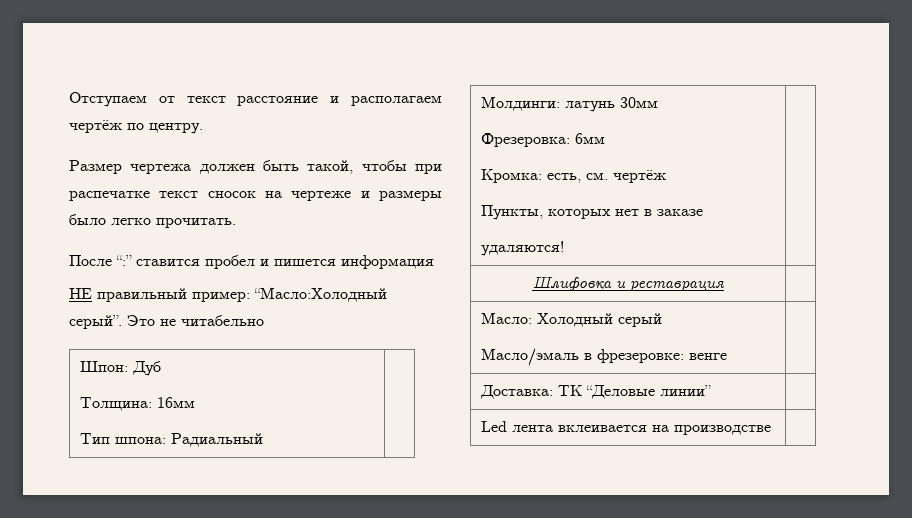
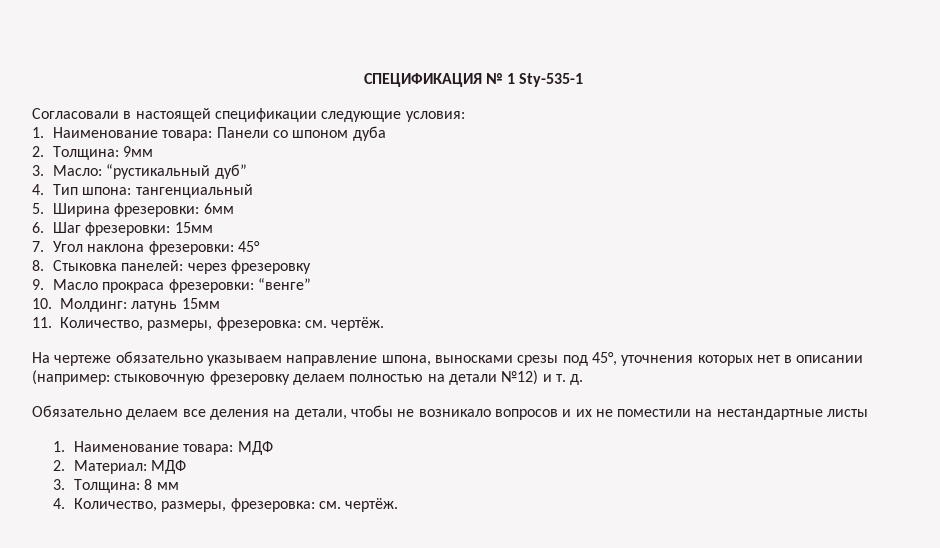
[69,92,442,107] [69,120,203,134] [69,160,442,174] [69,190,442,201] [69,214,236,228] [69,255,434,269] [69,287,387,302] [69,315,264,329] [80,361,162,376] [80,397,196,411] [80,433,264,447] [481,96,659,112] [481,133,606,147] [481,169,668,183] [481,205,704,220] [481,241,565,256] [532,276,724,292] [481,312,663,327] [481,348,728,366] [480,385,712,399] [481,421,772,435] Отступаем от текст расстояние и располагаем чертёж по центру. // Размер чертежа должен быть такой, чтобы при распечатке текст сносок на чертеже и размеры было легко прочитать. // После “:” ставится пробел и пишется информация // НЕ правильный пример: “Масло:Холодный серый”. Это не читабельно // Шпон: Дуб // Толщина: 16мм // Тип шпона: Радиальный | // Молдинги: латунь 30мм // Фрезеровка: 6мм // Кромка: есть, см. чертёж // Пункты, которых нет в заказе // удаляются! | // Шлифовка и реставрация | // Масло: Холодный серый // Масло/эмаль в фрезеровке: венге | // Доставка: ТК “Деловые линии” | // Led лента вклеивается на производстве | -> [363,73,584,87] [32,108,465,122] [32,126,386,141] [32,146,154,160] [32,164,247,179] [32,184,253,198] [32,203,234,217] [32,222,213,236] [32,241,260,255] [32,260,311,274] [32,278,311,293] [32,298,220,312] [32,317,385,331] [32,351,864,366] [32,370,584,385] [32,405,869,420] [53,441,273,455] [53,460,187,474] [53,479,179,493] [53,498,399,512] СПЕЦИФИКАЦИЯ № 1 Sty-535-1 // Согласовали в настоящей спецификации следующие условия: // 1. Наименование товара: Панели со шпоном дуба // 2. Толщина: 9мм // 3. Масло: “рустикальный дуб” // 4. Тип шпона: тангенциальный // 5. Ширина фрезеровки: 6мм // 6. Шаг фрезеровки: 15мм // 7. Угол наклона фрезеровки: 45° // 8. Стыковка панелей: через фрезеровку // 9. Масло прокраса фрезеровки: “венге” // 10. Молдинг: латунь 15мм // 11. Количество, размеры, фрезеровка: см. чертёж. // На чертеже обязательно указываем направление шпона, выносками срезы под 45°, уточнения которых нет в описании (например: стыковочную фрезеровку делаем полностью на детали №12) и т. д. // Обязательно делаем все деления на детали, чтобы не возникало вопросов и их не поместили на нестандартные листы // 1. Наименование товара: МДФ // 2. Материал: МДФ // 3. Толщина: 8 мм // 4. Количество, размеры, фрезеровка: см. чертёж.

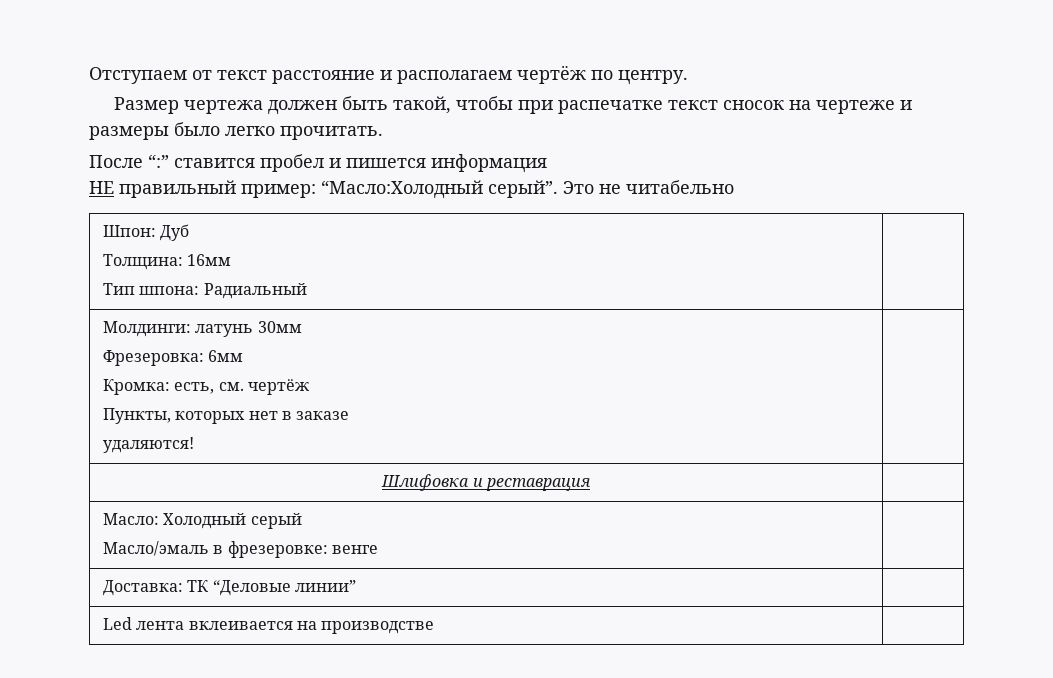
[363,73,584,87] [32,108,465,122] [32,126,386,141] [32,146,154,160] [32,164,247,179] [32,184,253,198] [32,203,234,217] [32,222,213,236] [32,241,260,255] [32,260,311,274] [32,278,311,293] [32,298,220,312] [32,317,385,331] [32,351,864,366] [32,370,584,385] [32,405,869,420] [53,441,273,455] [53,460,187,474] [53,479,179,493] [53,498,399,512] СПЕЦИФИКАЦИЯ № 1 Sty-535-1 // Согласовали в настоящей спецификации следующие условия: // 1. Наименование товара: Панели со шпоном дуба // 2. Толщина: 9мм // 3. Масло: “рустикальный дуб” // 4. Тип шпона: тангенциальный // 5. Ширина фрезеровки: 6мм // 6. Шаг фрезеровки: 15мм // 7. Угол наклона фрезеровки: 45° // 8. Стыковка панелей: через фрезеровку // 9. Масло прокраса фрезеровки: “венге” // 10. Молдинг: латунь 15мм // 11. Количество, размеры, фрезеровка: см. чертёж. // На чертеже обязательно указываем направление шпона, выносками срезы под 45°, уточнения которых нет в описании (например: стыковочную фрезеровку делаем полностью на детали №12) и т. д. // Обязательно делаем все деления на детали, чтобы не возникало вопросов и их не поместили на нестандартные листы // 1. Наименование товара: МДФ // 2. Материал: МДФ // 3. Толщина: 8 мм // 4. Количество, размеры, фрезеровка: см. чертёж. -> [89,65,688,85] [113,96,912,115] [89,122,383,140] [89,154,547,173] [89,180,734,199] [102,224,190,241] [102,254,232,270] [102,283,307,299] [102,321,302,337] [102,350,244,366] [102,379,310,395] [102,408,350,424] [102,437,194,453] [381,474,591,491] [102,513,302,529] [102,541,378,558] [102,580,356,596] [102,617,435,634] Отступаем от текст расстояние и располагаем чертёж по центру. // Размер чертежа должен быть такой, чтобы при распечатке текст сносок на чертеже и размеры было легко прочитать. // После “:” ставится пробел и пишется информация // НЕ правильный пример: “Масло:Холодный серый”. Это не читабельно // Шпон: Дуб // Толщина: 16мм // Тип шпона: Радиальный | // Молдинги: латунь 30мм // Фрезеровка: 6мм // Кромка: есть, см. чертёж // Пункты, которых нет в заказе // удаляются! | // Шлифовка и реставрация | // Масло: Холодный серый // Масло/эмаль в фрезеровке: венге | // Доставка: ТК “Деловые линии” | // Led лента вклеивается на производстве |

